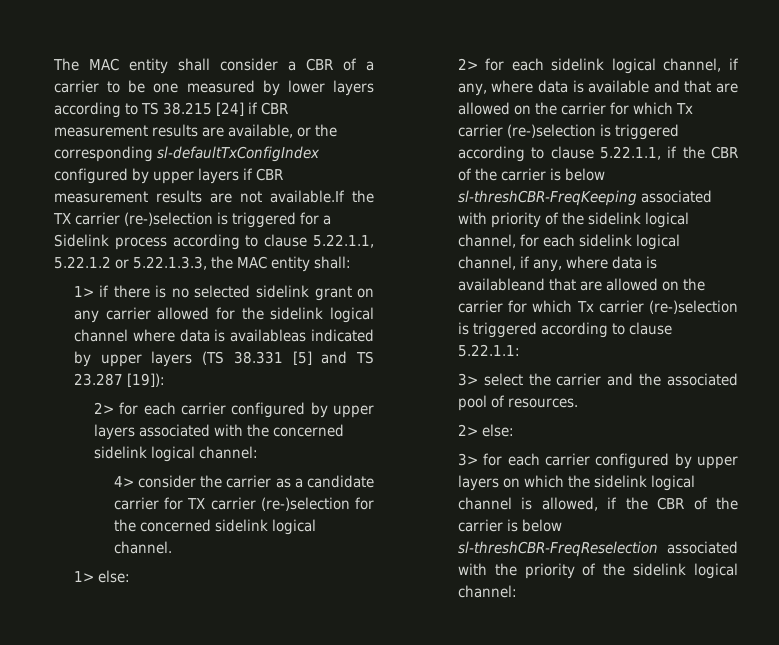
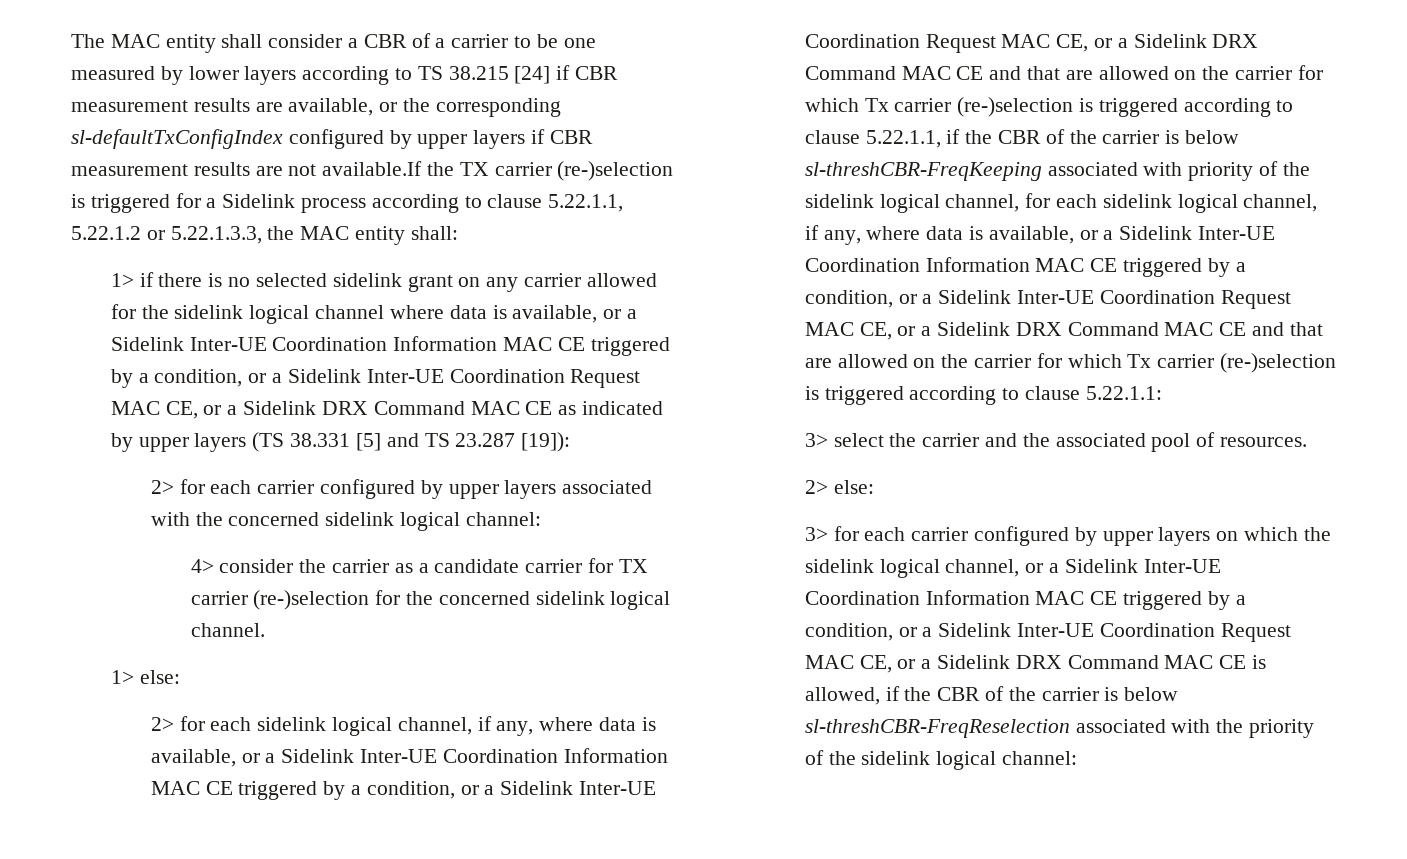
[230,329,307,342] availableas -> [512,305,637,323] [110,336,670,356] [110,369,641,388] [110,401,577,419] available, or a Sidelink Inter-UE Coordination Information MAC CE triggered by a condition, or a Sidelink Inter-UE Coordination Request MAC CE, or a Sidelink DRX Command MAC CE as
[588,80,650,93] available -> [150,748,668,767] [150,781,656,800] [804,34,1259,53] [804,66,984,80] available, or a Sidelink Inter-UE Coordination Information MAC CE triggered by a condition, or a Sidelink Inter-UE Coordination Request MAC CE, or a Sidelink DRX Command MAC CE
[457,278,545,291] availableand -> [988,226,1275,244] [804,257,1246,277] [804,290,1291,309] [804,322,1284,340] available, or a Sidelink Inter-UE Coordination Information MAC CE triggered by a condition, or a Sidelink Inter-UE Coordination Request MAC CE, or a Sidelink DRX Command MAC CE and
[457,497,512,510] channel -> [945,559,1221,577] [804,590,1246,610] [804,623,1291,642] [804,655,1247,673] channel, or a Sidelink Inter-UE Coordination Information MAC CE triggered by a condition, or a Sidelink Inter-UE Coordination Request MAC CE, or a Sidelink DRX Command MAC CE

